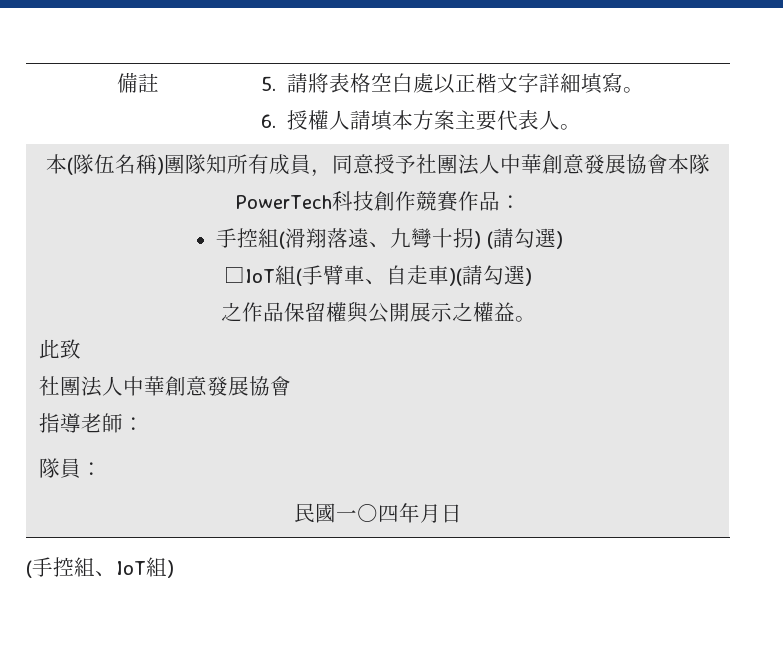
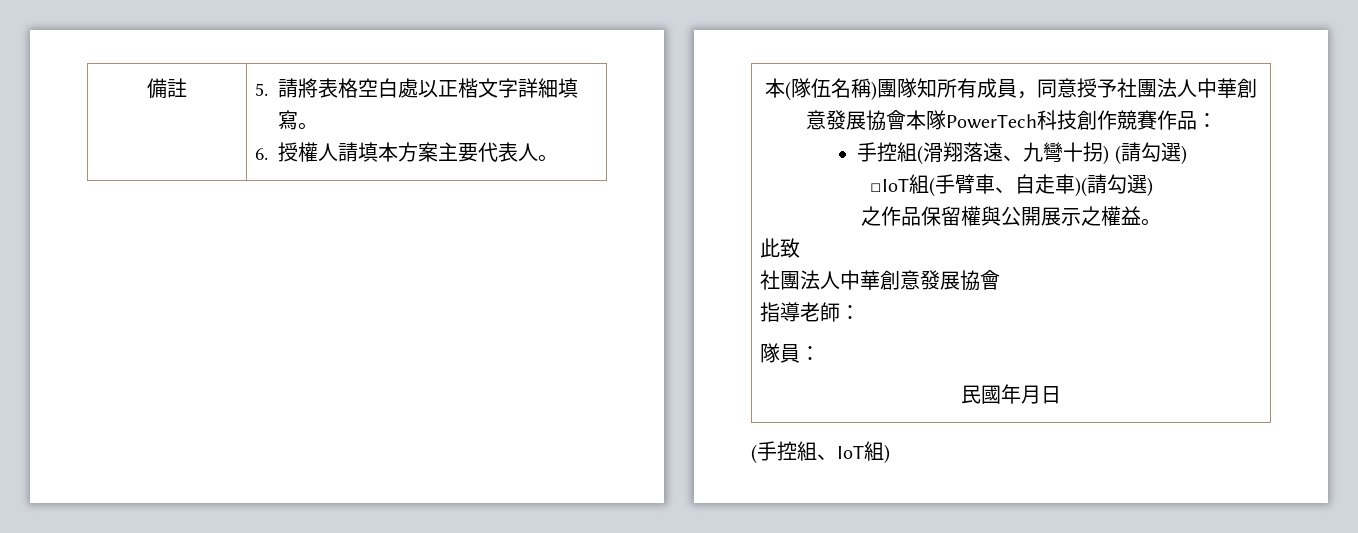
[336,504,399,522] 一○四 -> (1001, 394) none

